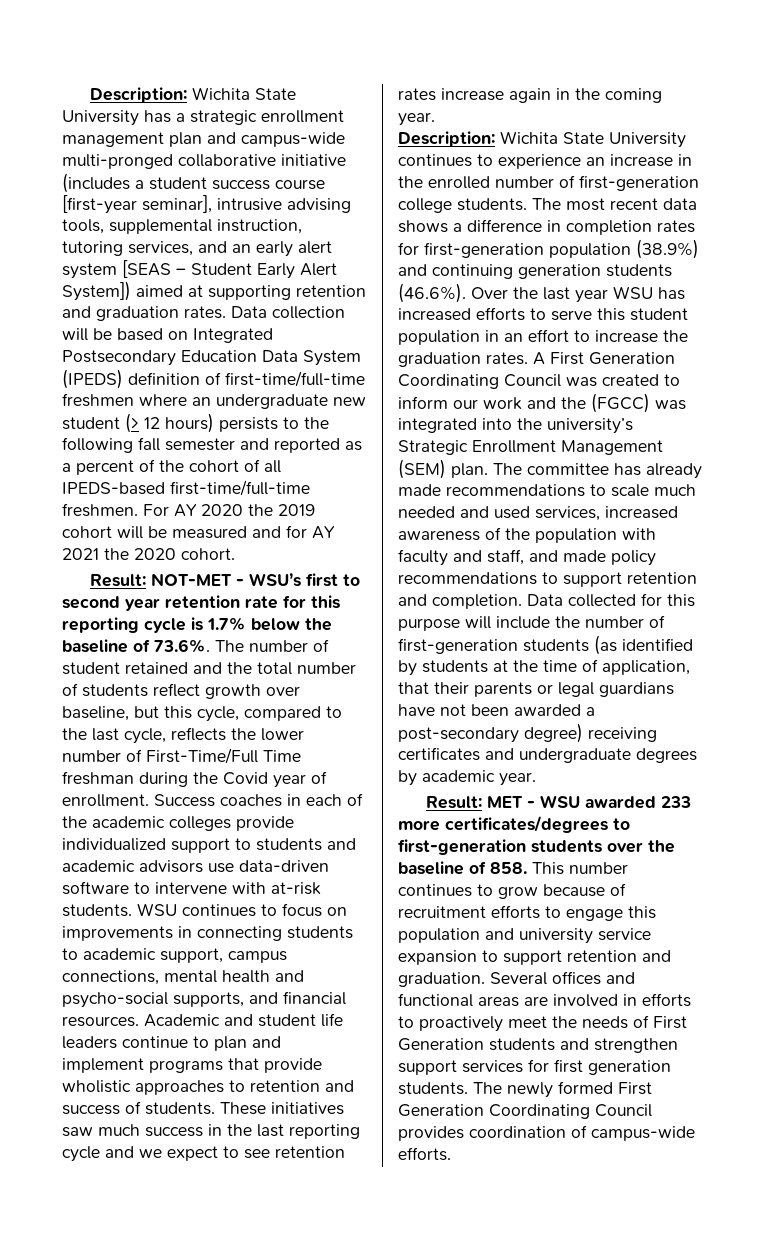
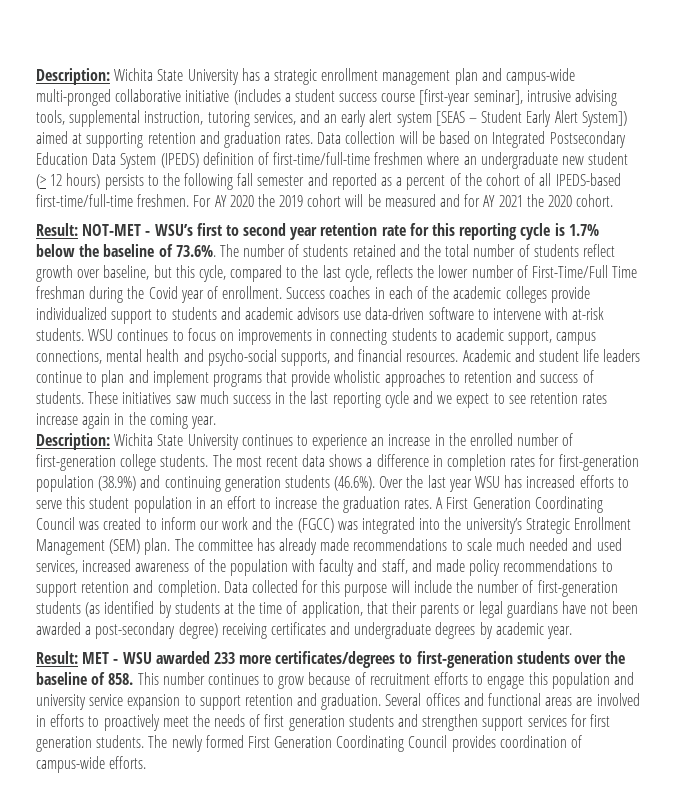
[62,662,120,675] student -> [303,244,349,257] students
[653,1016,687,1029] [398,1038,484,1051] First Generation -> [264,714,345,731] first generation

